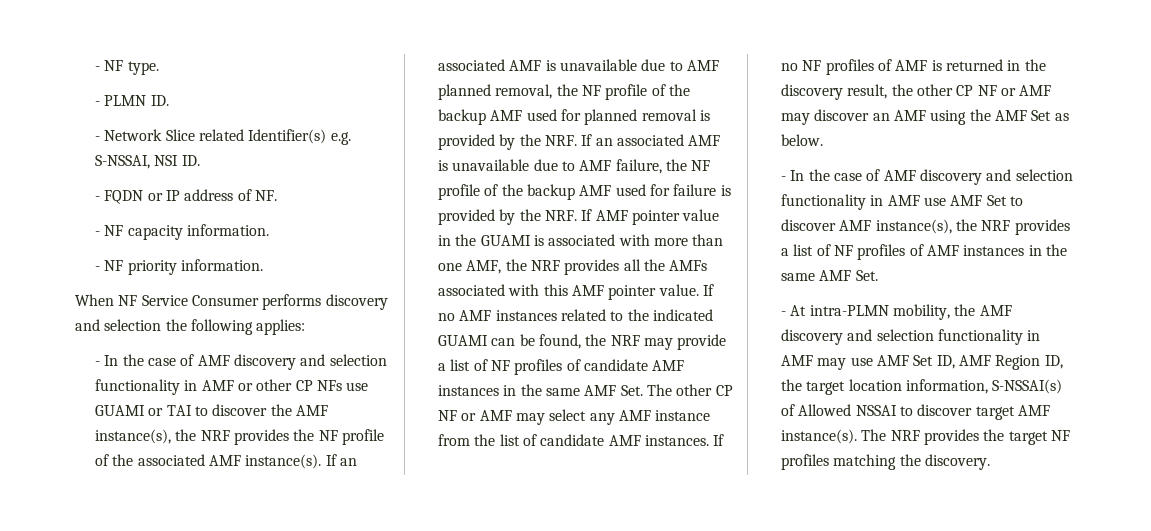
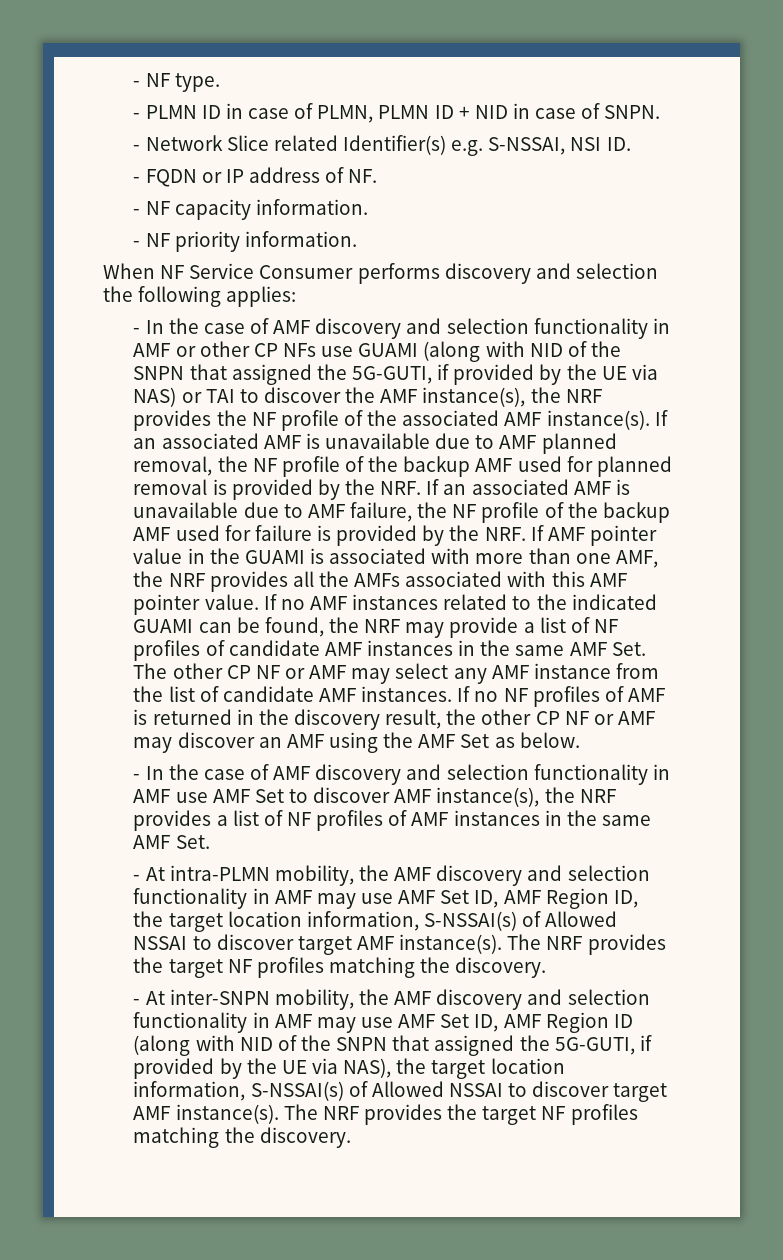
[150,95,169,106] ID. -> [201,103,661,123] ID in case of PLMN, PLMN ID + NID in case of SNPN.
(145, 410) none -> [423,341,621,362] [133,364,658,385] [133,387,177,407] (along with NID of the SNPN that assigned the 5G-GUTI, if provided by the UE via NAS)
(990, 462) none -> [133,989,650,1010] [133,1012,633,1033] [133,1035,652,1056] [133,1058,565,1079] [133,1081,668,1102] [133,1104,638,1125] [133,1127,351,1148] // - At inter-SNPN mobility, the AMF discovery and selection functionality in AMF may use AMF Set ID, AMF Region ID (along with NID of the SNPN that assigned the 5G-GUTI, if provided by the UE via NAS), the target location information, S-NSSAI(s) of Allowed NSSAI to discover target AMF instance(s). The NRF provides the target NF profiles matching the discovery.

